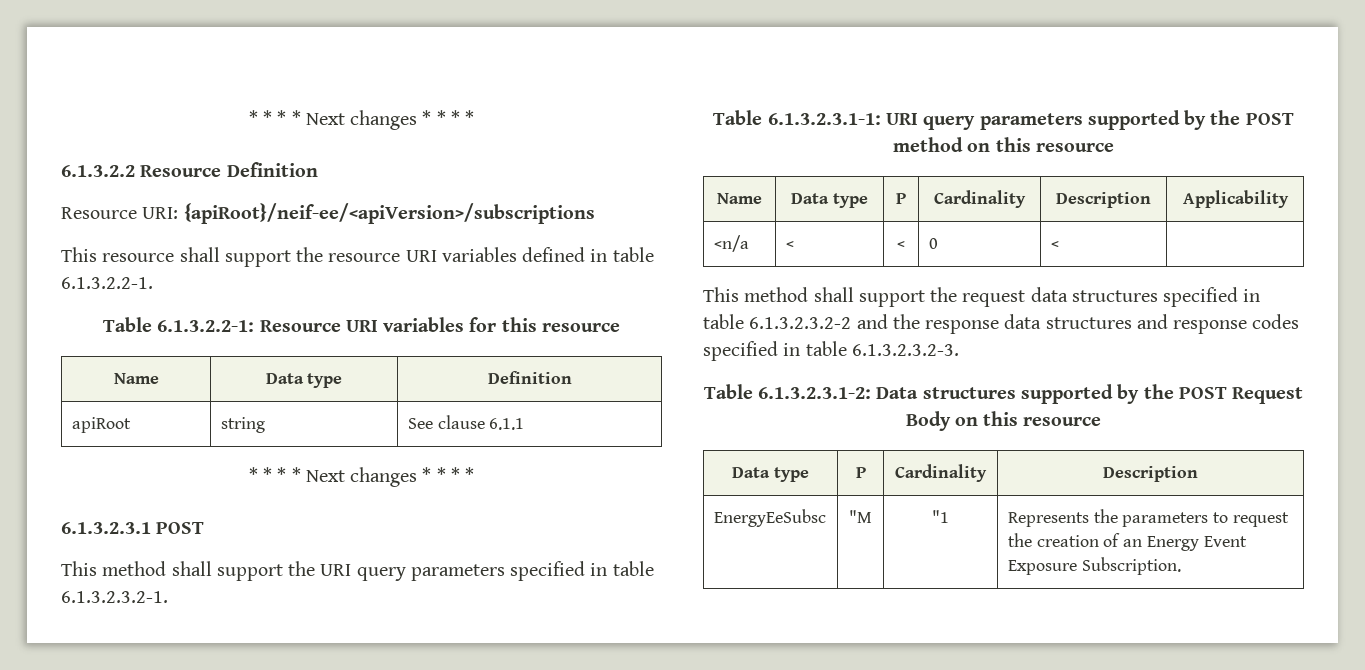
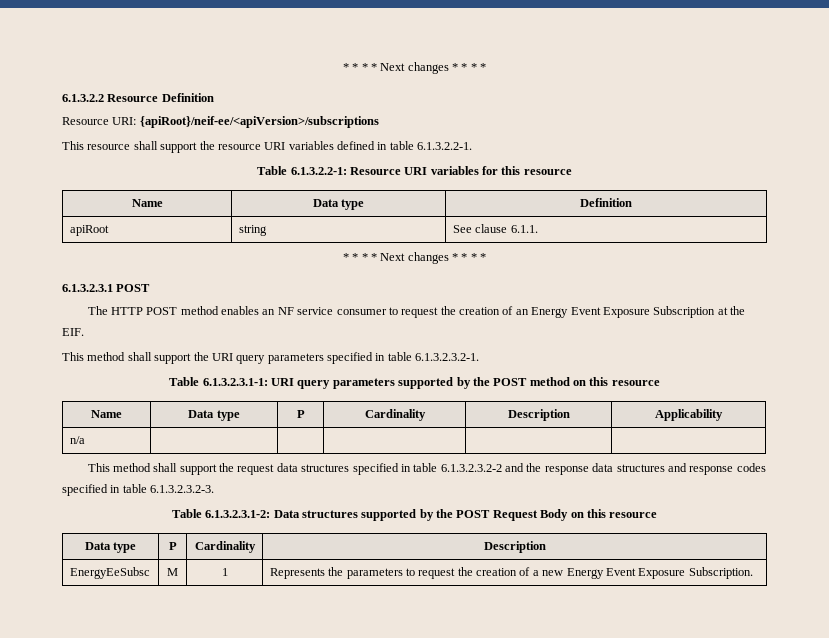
[489,418,525,430] 6.1.1 -> [510,225,538,233] 6.1.1.
(205, 528) none -> [87,306,746,318] [62,328,84,336] // The HTTP POST method enables an NF service consumer to request the creation of an Energy Event Exposure Subscription at the EIF.
[713,235,749,252] [785,241,794,249] [897,241,905,249] [928,238,938,249] [1050,241,1059,249] <n/a | < | < | 0 | < -> [69,436,85,444] n/a | | | |
[849,510,872,523] [932,510,949,523] "M | "1 -> [167,568,178,576] [221,568,228,576] M | 1
[1123,539,1143,547] an -> [532,570,564,576] a new

